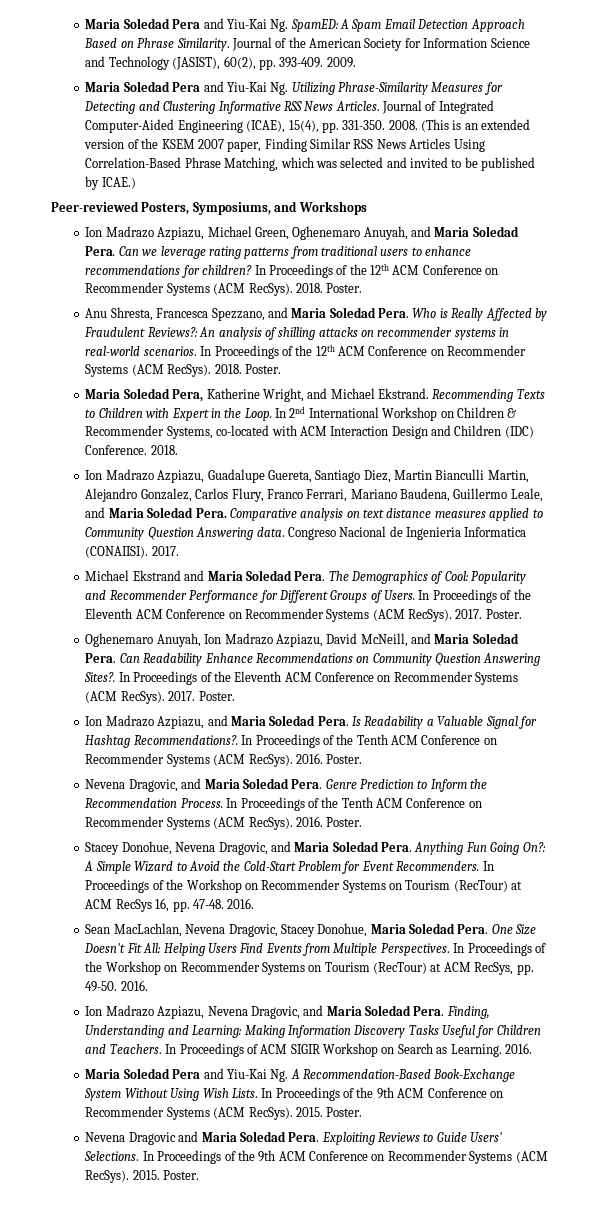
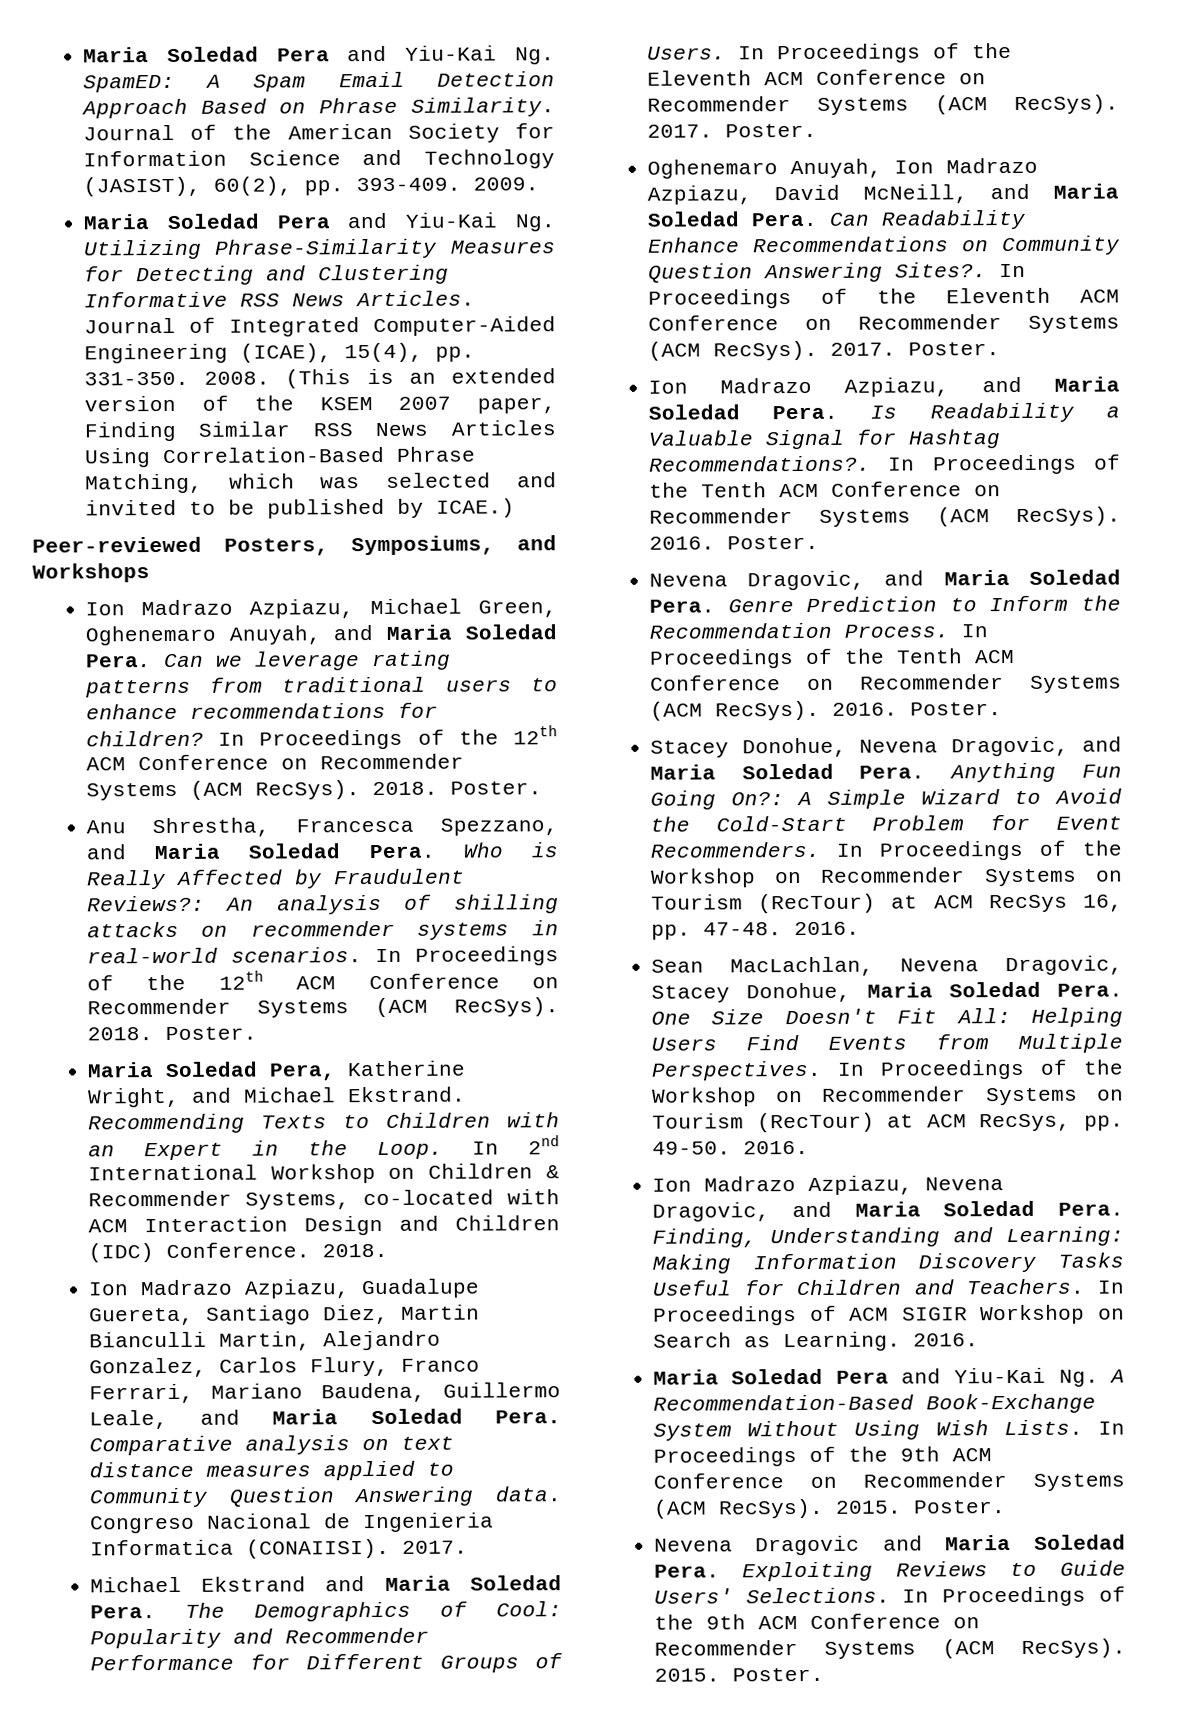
[110,307,153,321] Shresta, -> [151,817,270,838] Shrestha,
(170, 413) none -> [87,1145,115,1157] an

